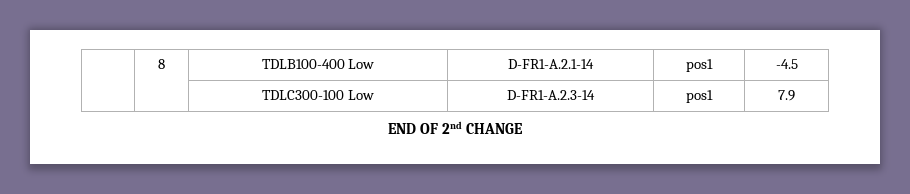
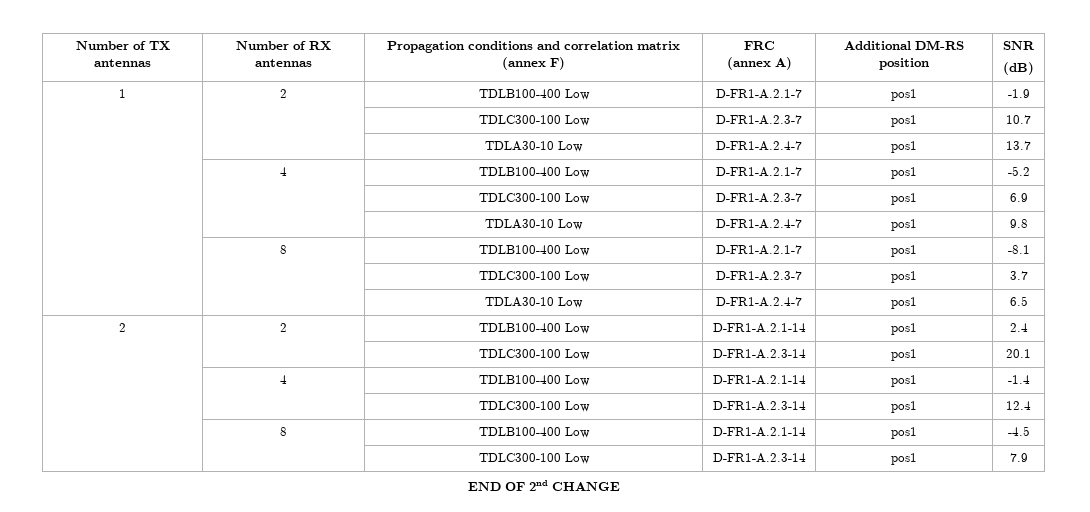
(158, 64) none -> [75,41,170,50] [94,59,151,67] [236,41,332,50] [255,59,312,67] [387,41,680,53] [502,57,565,70] [743,41,775,50] [726,57,792,70] [844,40,964,50] [879,58,929,70] [1003,41,1035,50] [1003,62,1034,75] [119,89,126,98] [280,89,287,98] [478,89,590,100] [716,89,802,99] [891,89,917,101] [1007,89,1030,98] [478,115,590,126] [716,115,802,125] [891,115,917,127] [1006,115,1031,124] [485,141,583,152] [716,141,802,151] [891,141,917,153] [1006,141,1031,150] [280,167,287,176] [478,167,590,178] [716,167,802,177] [891,167,917,179] [1007,166,1030,176] [478,193,590,204] [716,193,802,203] [891,193,917,205] [1009,193,1028,202] [485,219,583,230] [716,219,802,229] [891,219,917,231] [1009,219,1028,228] [280,245,287,254] [478,245,590,256] [716,245,802,255] [891,245,917,257] [1007,245,1030,254] [478,271,590,282] [716,271,802,281] [891,271,917,283] [1009,271,1028,280] [485,297,583,308] [716,297,802,307] [891,297,917,309] [1009,296,1028,306] [119,323,126,332] [280,323,287,332] [478,323,590,334] [712,323,806,333] [891,323,917,335] [1009,323,1028,332] [478,349,590,360] [712,349,806,359] [891,349,917,361] [1006,349,1031,358] [280,375,287,384] [478,375,590,386] [712,375,806,385] [891,375,917,387] [1007,375,1030,384] [478,401,590,412] [712,401,806,411] [891,401,917,413] [1006,401,1031,410] Number of TX antennas | Number of RX antennas | Propagation conditions and correlation matrix (annex F) | FRC // (annex A) | Additional DM-RS position | SNR // (dB) // 1 | 2 | TDLB100-400 Low | D-FR1-A.2.1-7 | pos1 | -1.9 // | | TDLC300-100 Low | D-FR1-A.2.3-7 | pos1 | 10.7 // | | TDLA30-10 Low | D-FR1-A.2.4-7 | pos1 | 13.7 // | 4 | TDLB100-400 Low | D-FR1-A.2.1-7 | pos1 | -5.2 // | | TDLC300-100 Low | D-FR1-A.2.3-7 | pos1 | 6.9 // | | TDLA30-10 Low | D-FR1-A.2.4-7 | pos1 | 9.8 // | 8 | TDLB100-400 Low | D-FR1-A.2.1-7 | pos1 | -8.1 // | | TDLC300-100 Low | D-FR1-A.2.3-7 | pos1 | 3.7 // | | TDLA30-10 Low | D-FR1-A.2.4-7 | pos1 | 6.5 // 2 | 2 | TDLB100-400 Low | D-FR1-A.2.1-14 | pos1 | 2.4 // | | TDLC300-100 Low | D-FR1-A.2.3-14 | pos1 | 20.1 // | 4 | TDLB100-400 Low | D-FR1-A.2.1-14 | pos1 | -1.4 // | | TDLC300-100 Low | D-FR1-A.2.3-14 | pos1 | 12.4 //

